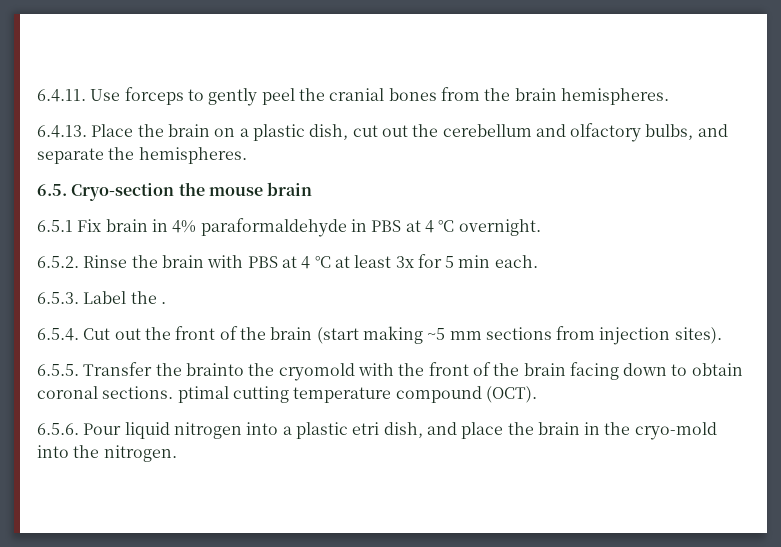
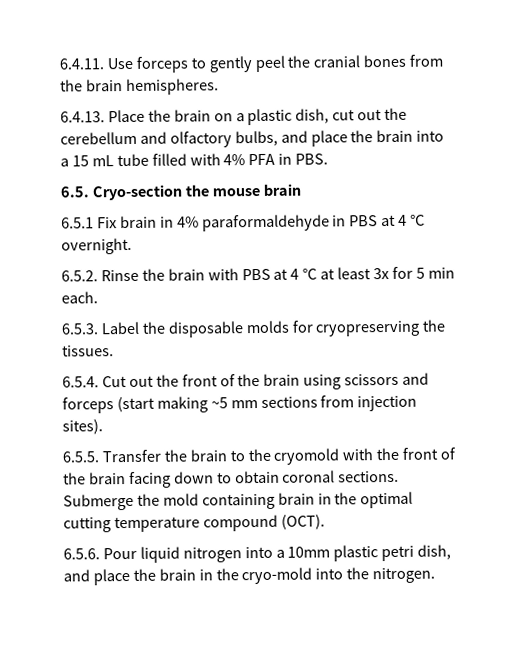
[37,147,247,164] separate the hemispheres. -> [310,129,445,147] [60,153,329,167] place the brain into a 15 mL tube filled with 4% PFA in PBS.
[160,302,166,304] . -> [167,319,446,338] [62,345,114,357] disposable molds for cryopreserving the tissues.
(313, 333) none -> [303,372,430,390] [62,397,114,414] using scissors and forceps
[185,363,244,376] brainto -> [189,449,245,462] brain to
[177,386,229,403] ptimal -> [63,491,414,511] Submerge the mold containing brain in the optimal
[295,422,380,439] plastic etri -> [287,545,415,562] 10mm plastic petri

